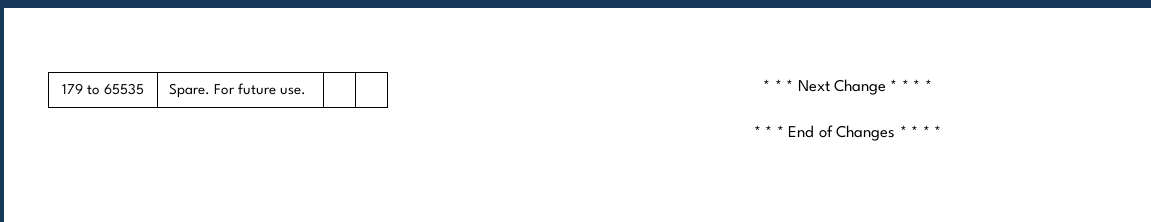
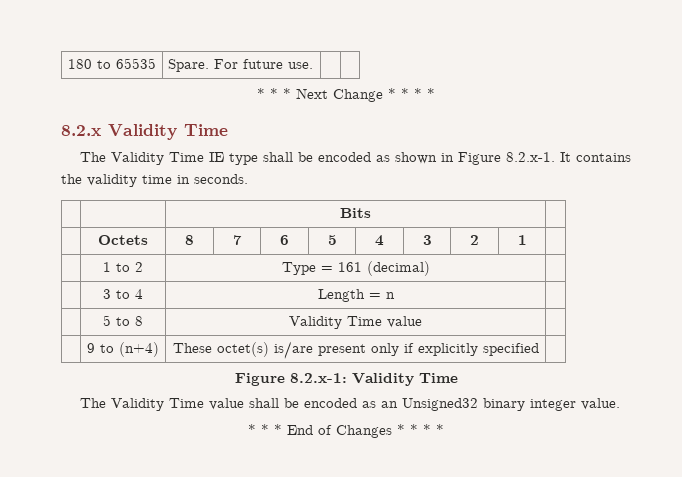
[61,83,83,94] 179 -> [68,59,92,69] 180
(932, 85) none -> [61,124,228,140] [79,152,631,165] [61,174,248,187] [339,208,371,218] [98,235,148,245] [185,235,194,245] [232,235,242,245] [280,235,289,245] [327,235,337,245] [375,235,384,246] [422,235,432,245] [470,235,479,245] [517,235,527,245] [103,262,143,272] [281,261,430,276] [103,289,143,299] [317,289,395,302] [103,315,143,326] [289,316,422,329] [87,342,159,357] [172,341,539,359] [234,373,458,386] [79,398,620,411] // 8.2.x Validity Time // The Validity Time IE type shall be encoded as shown in Figure 8.2.x-1. It contains the validity time in seconds. // | | Bits | // | Octets | 8 | 7 | 6 | 5 | 4 | 3 | 2 | 1 | // | 1 to 2 | Type = 161 (decimal) | // | 3 to 4 | Length = n | // | 5 to 8 | Validity Time value | // | 9 to (n+4) | These octet(s) is/are present only if explicitly specified | // Figure 8.2.x-1: Validity Time // The Validity Time value shall be encoded as an Unsigned32 binary integer value.

